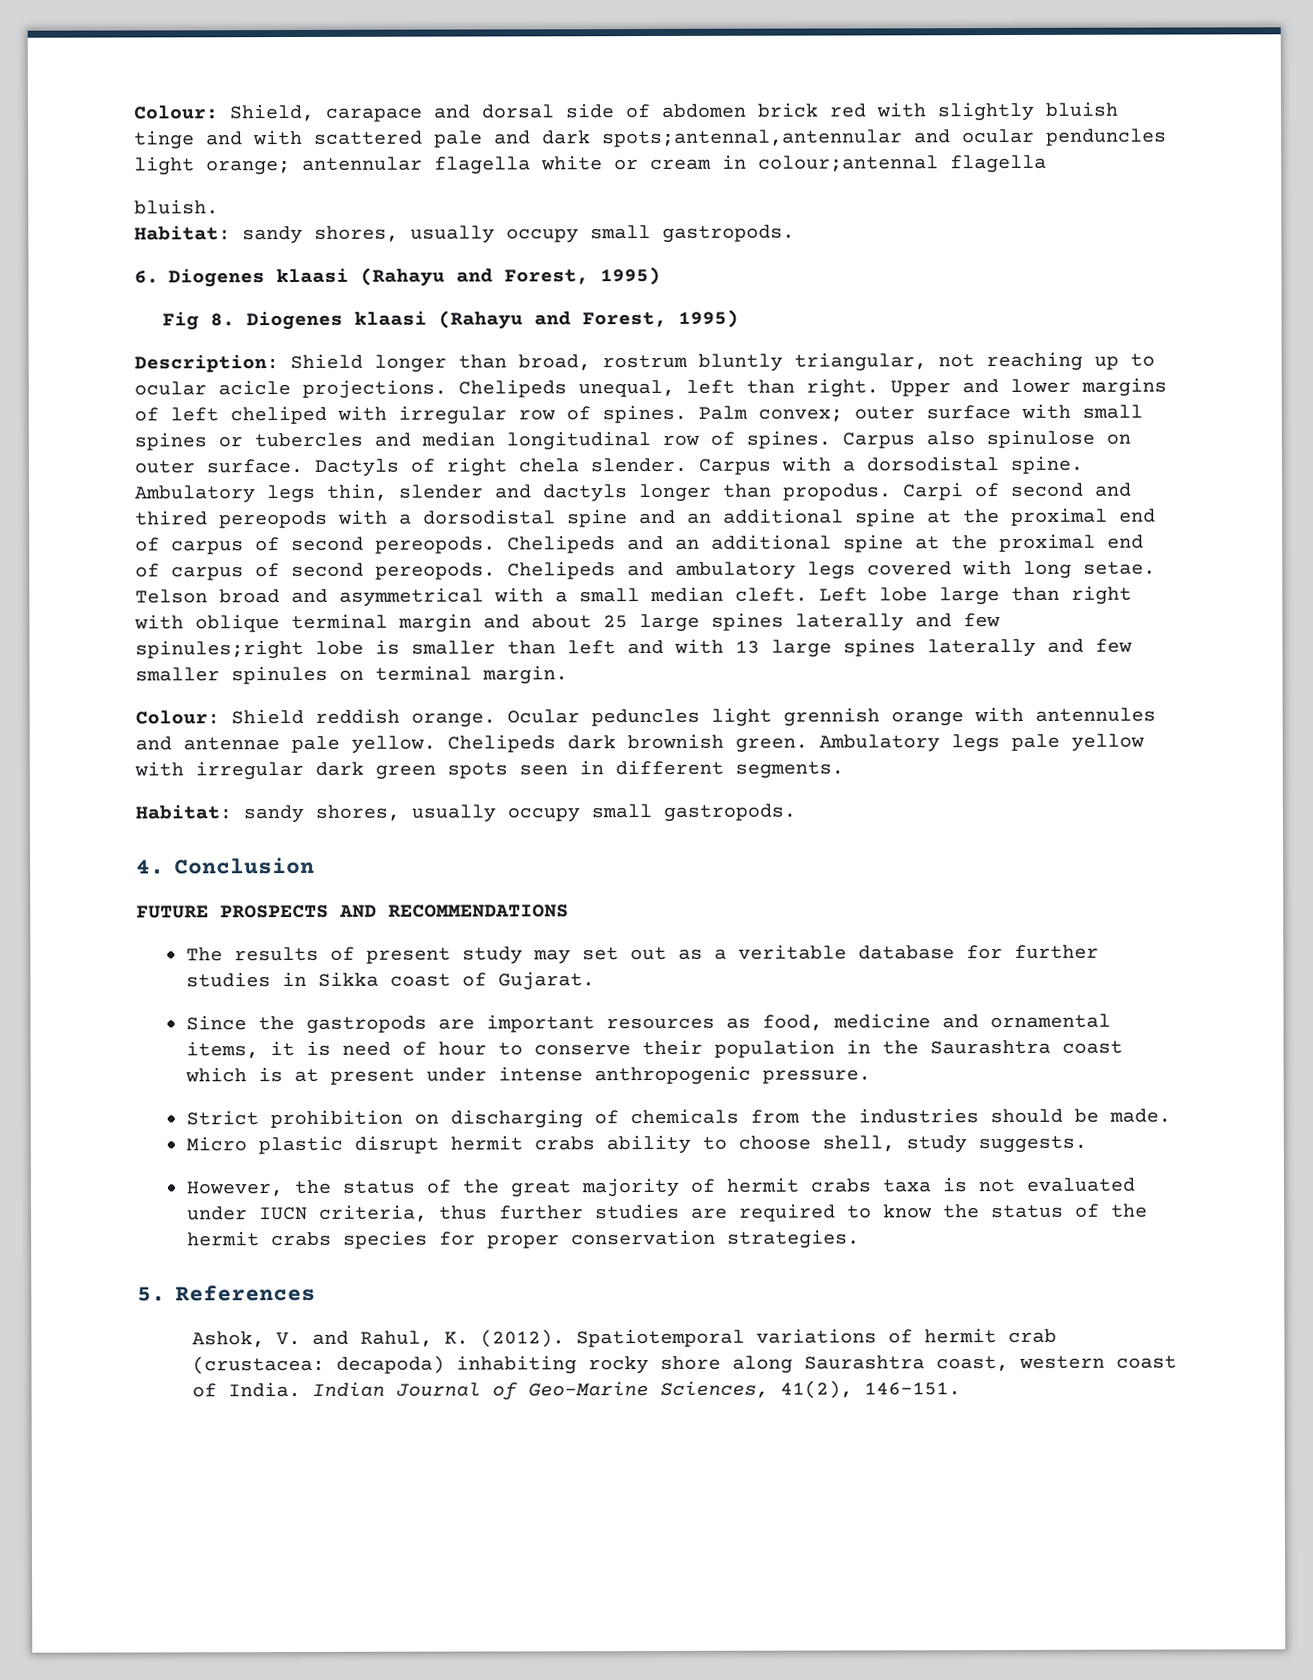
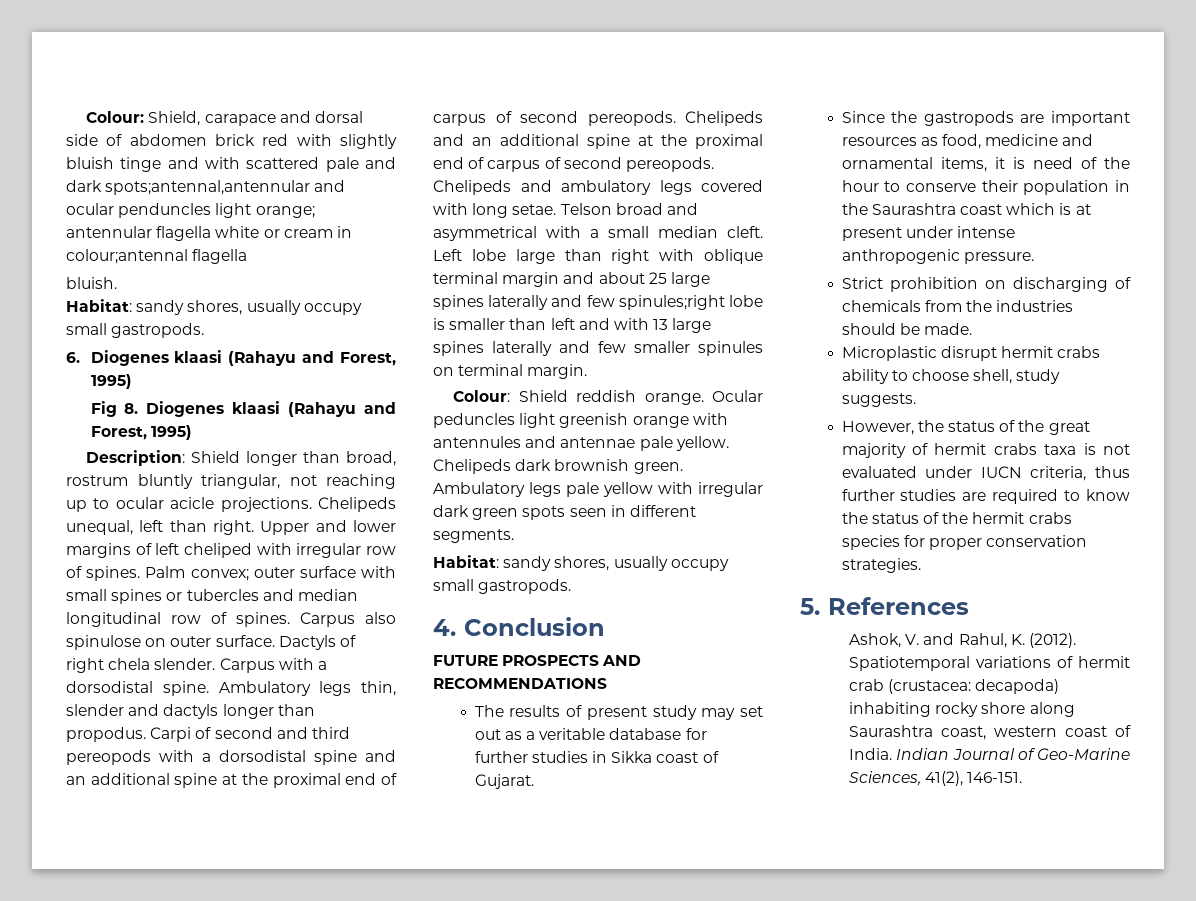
[135,510,208,526] thired -> [311,727,350,739] third
[783,707,880,727] grennish -> [559,413,629,428] greenish
(427, 1048) none -> [1104,157,1130,169] the
[185,1135,343,1155] Micro plastic -> [841,346,937,361] Microplastic

